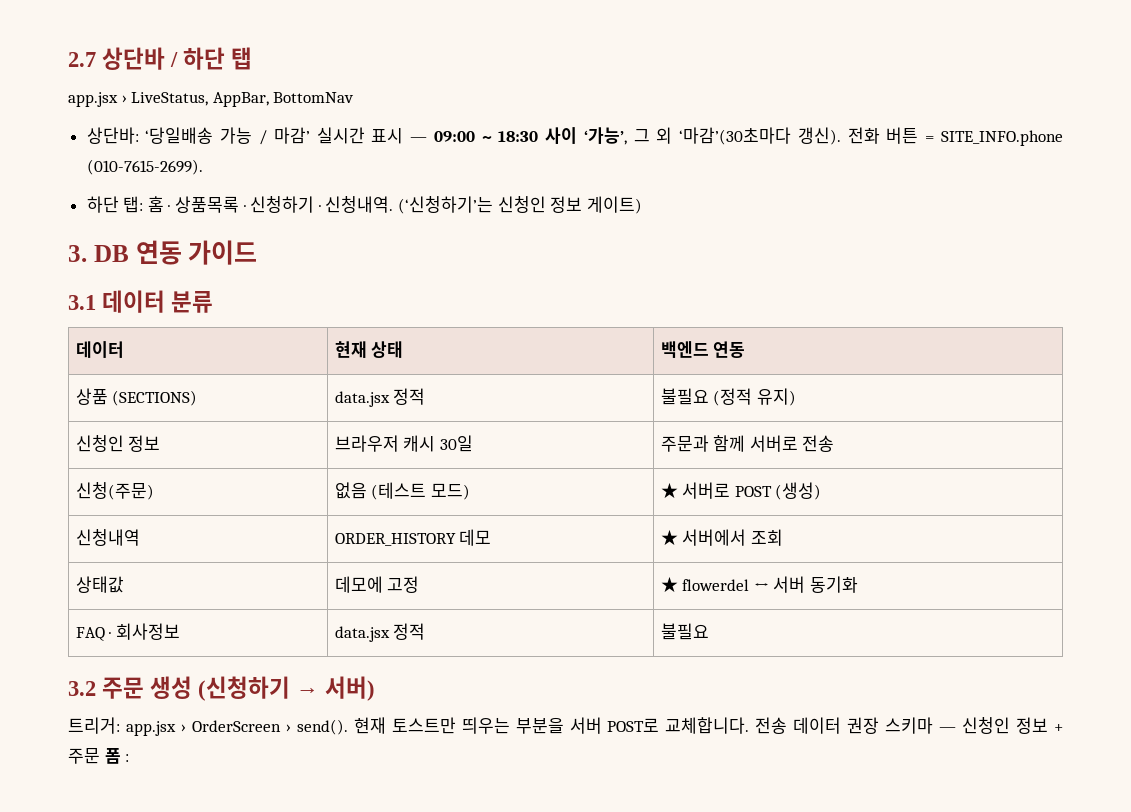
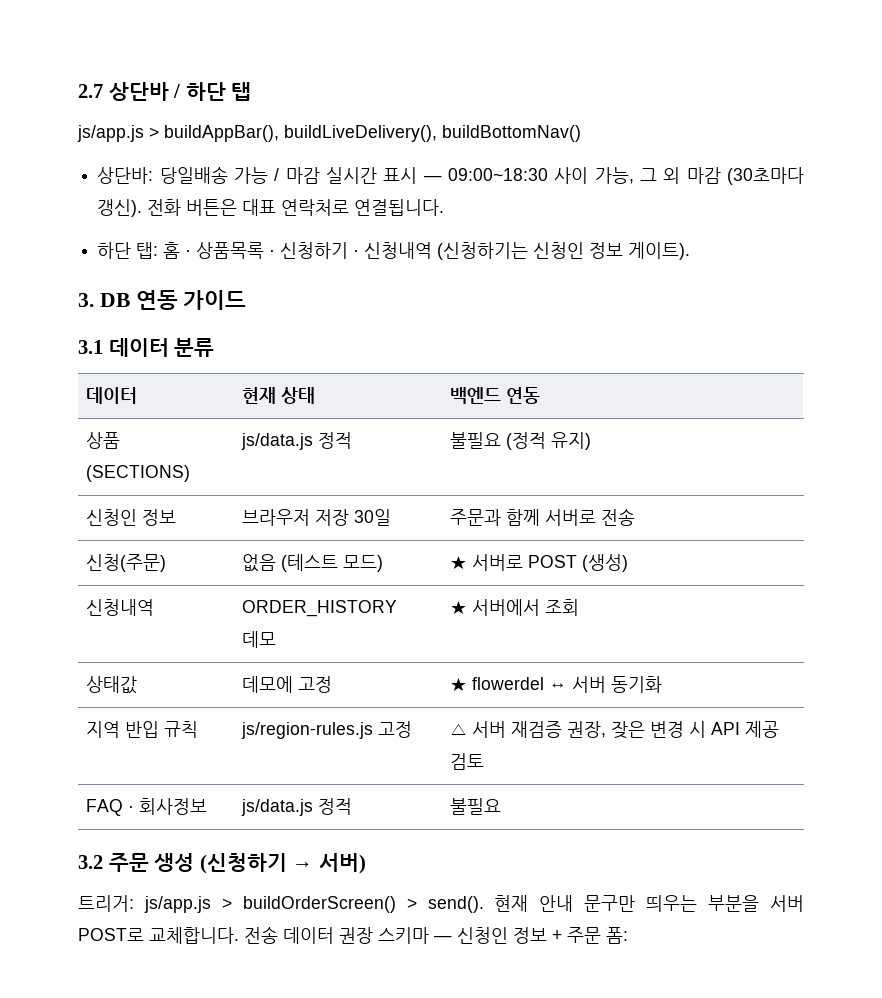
[68,92,355,107] app.jsx › LiveStatus, AppBar, BottomNav -> [77,125,581,142] js/app.js > buildAppBar(), buildLiveDelivery(), buildBottomNav()
[145,127,214,144] ‘당일배송 -> [159,166,228,184] 당일배송
[273,127,310,144] 마감’ -> [285,167,320,184] 마감
[433,127,1063,146] [86,159,203,175] 09:00 ~ 18:30 사이 ‘가능’, 그 외 ‘마감’(30초마다 갱신). 전화 버튼 = SITE_INFO.phone (010-7615-2699). -> [447,167,804,185] [97,199,445,217] 09:00~18:30 사이 가능, 그 외 마감 (30초마다 갱신). 전화 버튼은 대표 연락처로 연결됩니다.
[325,196,642,214] 신청내역. (‘신청하기’는 신청인 정보 게이트) -> [364,242,691,260] 신청내역 (신청하기는 신청인 정보 게이트).
[334,391,390,407] data.jsx -> [241,433,314,450] js/data.js
[403,435,436,452] 캐시 -> [315,509,350,526] 저장
(858, 584) none -> [86,721,199,738] [241,721,413,739] [450,721,780,739] [450,753,485,770] // 지역 반입 규칙 | js/region-rules.js 고정 | △ 서버 재검증 권장, 잦은 변경 시 API 제공 검토
[334,626,390,642] data.jsx -> [241,799,314,816] js/data.js
[125,717,456,736] app.jsx › OrderScreen › send(). 현재 토스트만 -> [143,895,636,913] js/app.js > buildOrderScreen() > send(). 현재 안내 문구만
[104,748,130,764] 폼 : -> [606,927,628,944] 폼:

